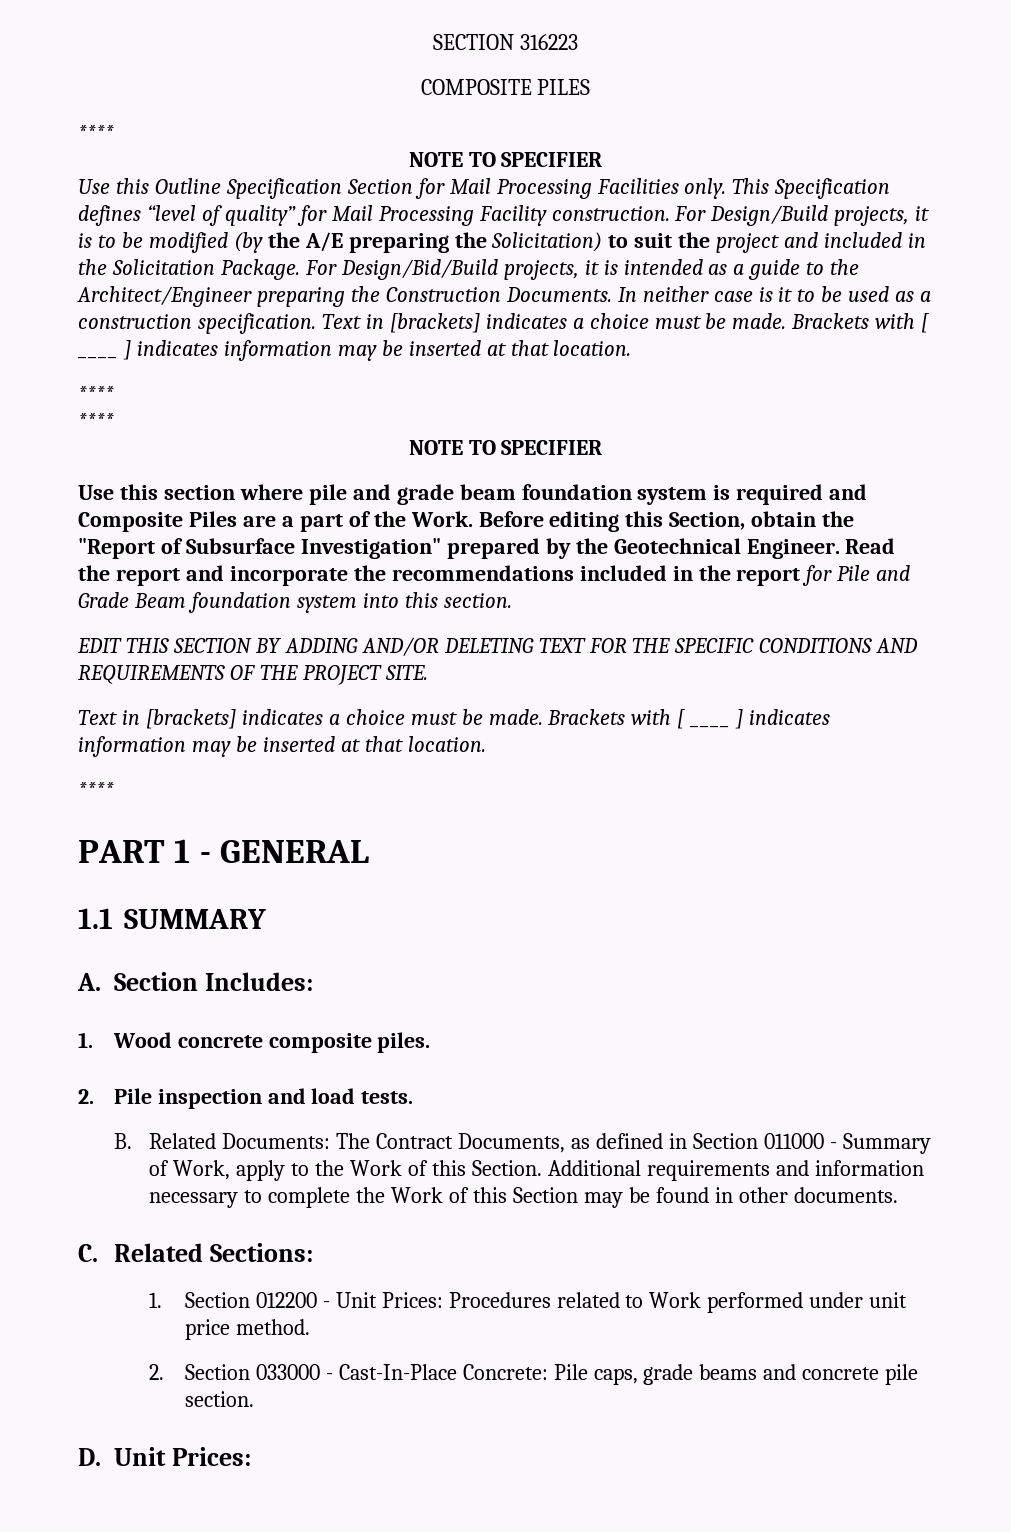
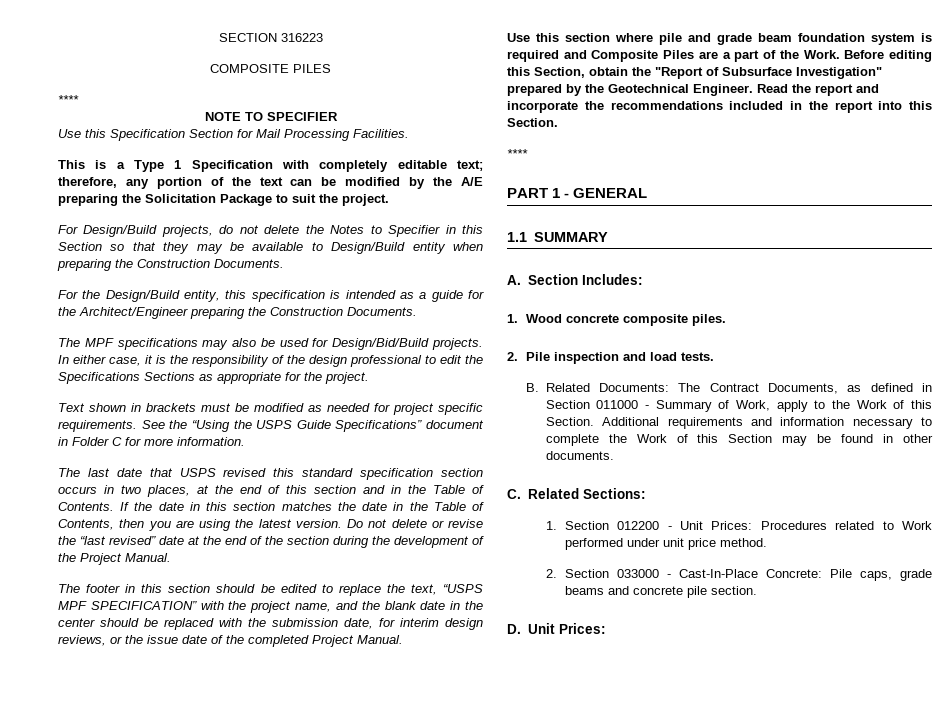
[154,178,221,194] Outline -> (106, 133) none
[596,178,891,199] [78,205,930,226] [78,232,263,253] Facilities only. This Specification defines “level of quality” for Mail Processing Facility construction. For Design/Build projects, it is to be modified (by -> [353,129,409,138] [58,160,483,172] [58,177,426,189] Facilities. // This is a Type 1 Specification with completely editable text; therefore, any portion of the text can be modified by
[491,232,603,252] Solicitation) -> [145,194,272,206] Solicitation Package
[716,232,927,253] [78,259,599,280] project and included in the Solicitation Package. For Design/Bid/Build projects, it -> [342,194,389,206] [58,225,483,237] [58,242,483,254] [57,259,284,271] [58,290,325,302] project. // For Design/Build projects, do not delete the Notes to Specifier in this Section so that they may be available to Design/Build entity when preparing the Construction Documents. // For the Design/Build entity, this specification
[806,262,825,275] to -> [468,290,485,299] for
[617,286,932,302] [78,313,931,334] [77,340,632,361] [78,386,114,401] [78,413,114,428] [408,440,603,455] In neither case is it to be used as a construction specification. Text in [brackets] indicates a choice must be made. Brackets with [ ____ ] indicates information may be inserted at that location. // **** // **** // NOTE TO SPECIFIER -> [58,338,483,350] [58,355,483,367] [58,372,369,384] [58,403,483,415] [58,420,484,432] [58,437,245,446] [58,468,483,480] [58,485,484,497] [58,502,484,511] [58,519,483,531] [58,536,484,548] [58,553,171,565] [58,584,483,596] [58,601,483,613] [58,618,483,630] [58,635,403,647] // The MPF specifications may also be used for Design/Bid/Build projects. In either case, it is the responsibility of the design professional to edit the Specifications Sections as appropriate for the project. // Text shown in brackets must be modified as needed for project specific requirements. See the “Using the USPS Guide Specifications” document in Folder C for more information. // The last date that USPS revised this standard specification section occurs in two places, at the end of this section and in the Table of Contents. If the date in this section matches the date in the Table of Contents, then you are using the latest version. Do not delete or revise the “last revised” date at the end of the section during the development of the Project Manual. // The footer in this section should be edited to replace the text, “USPS MPF SPECIFICATION” with the project name, and the blank date in the center should be replaced with the submission date, for interim design reviews, or the issue date of the completed Project Manual.
[802,565,911,586] [78,592,512,613] [77,637,919,656] [78,665,428,685] [78,709,831,729] [78,736,486,757] for Pile and Grade Beam foundation system into this section. // EDIT THIS SECTION BY ADDING AND/OR DELETING TEXT FOR THE SPECIFIC CONDITIONS AND REQUIREMENTS OF THE PROJECT SITE. // Text in [brackets] indicates a choice must be made. Brackets with [ ____ ] indicates information may be inserted at that location. -> [878,101,932,110] [507,118,558,127] into this Section.

